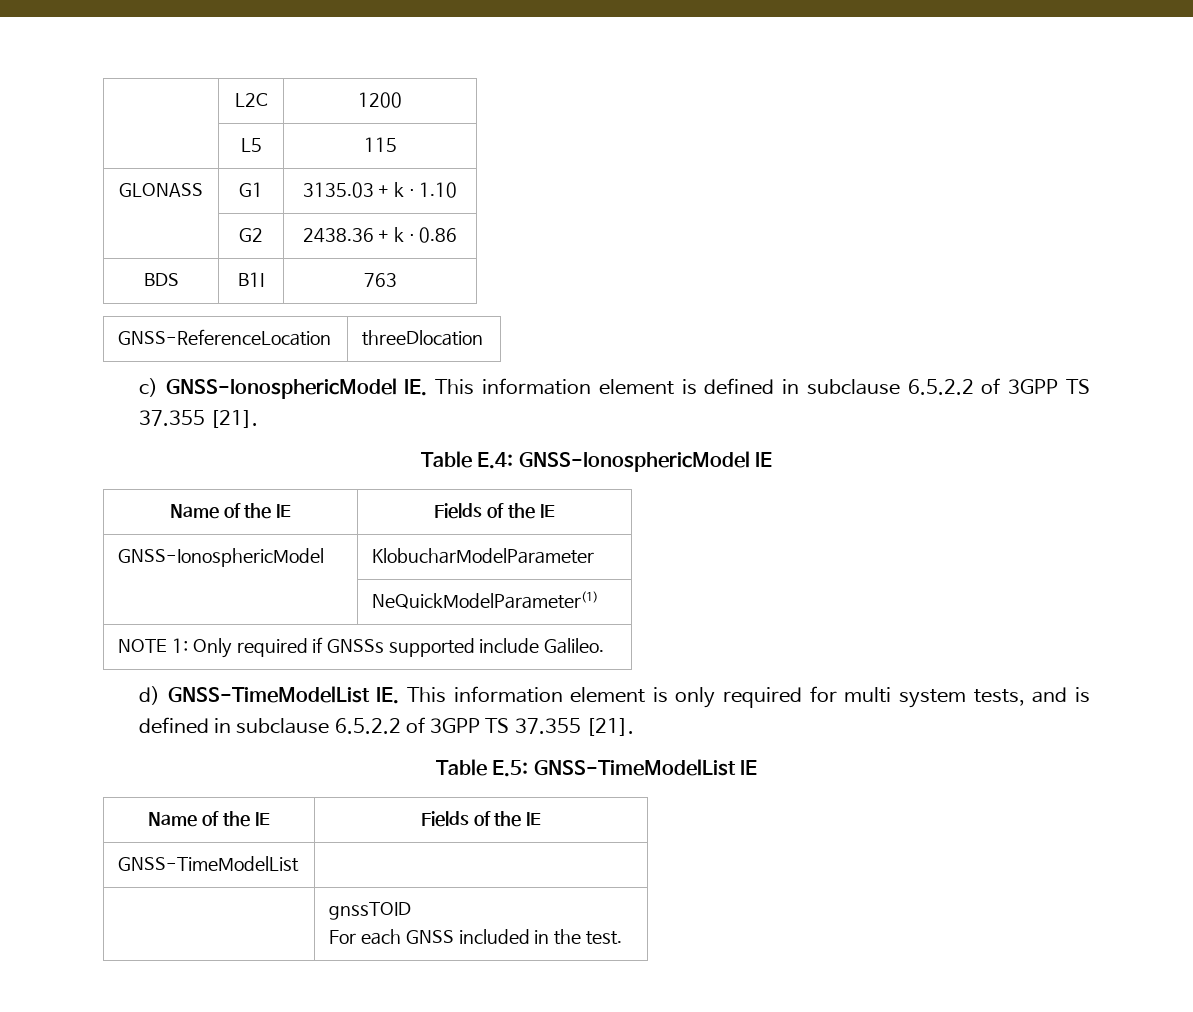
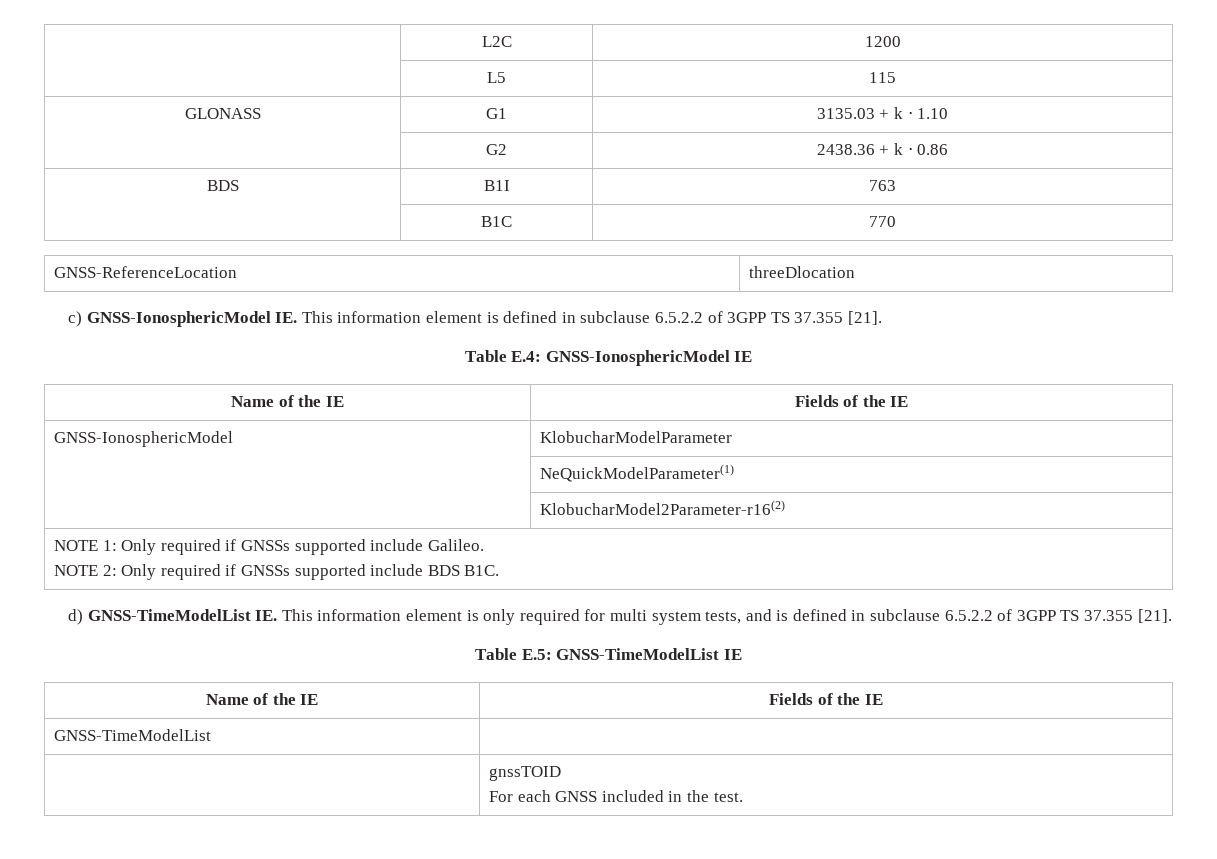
(397, 280) none -> [481,216,512,227] [869,216,896,227] // | B1C | 770
(599, 600) none -> [540,500,786,515] // | KlobucharModel2Parameter-r16(2)
(605, 646) none -> [54,564,500,580] // NOTE 2: Only required if GNSSs supported include BDS B1C.

